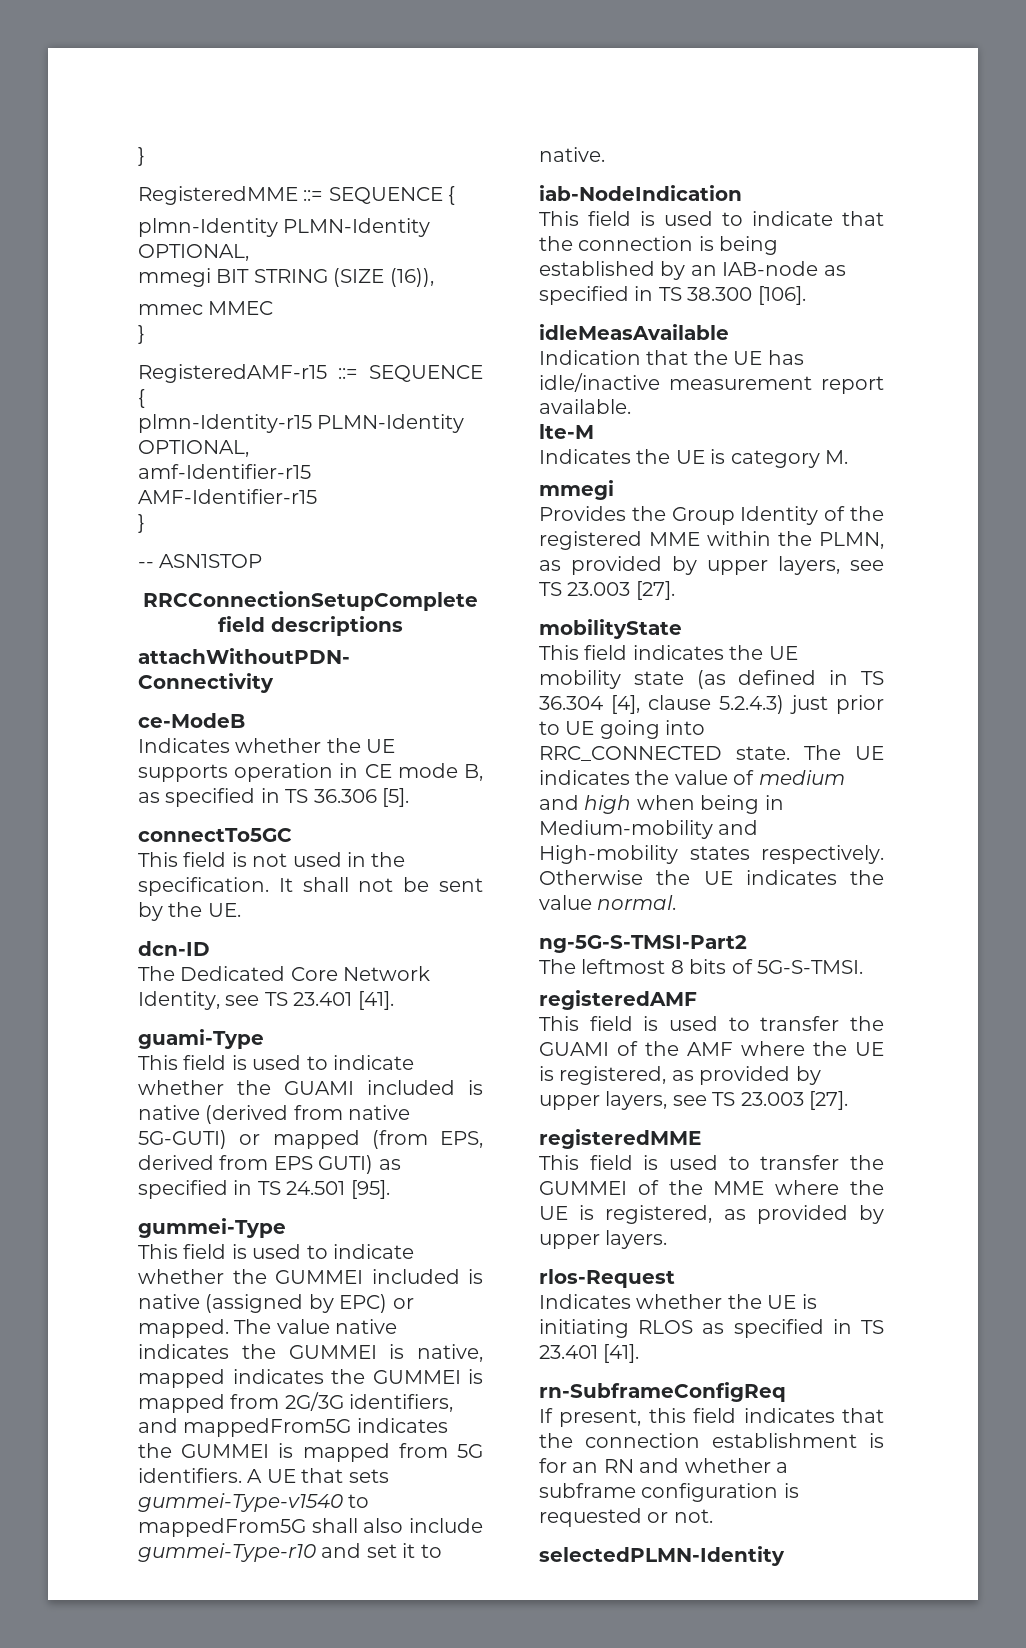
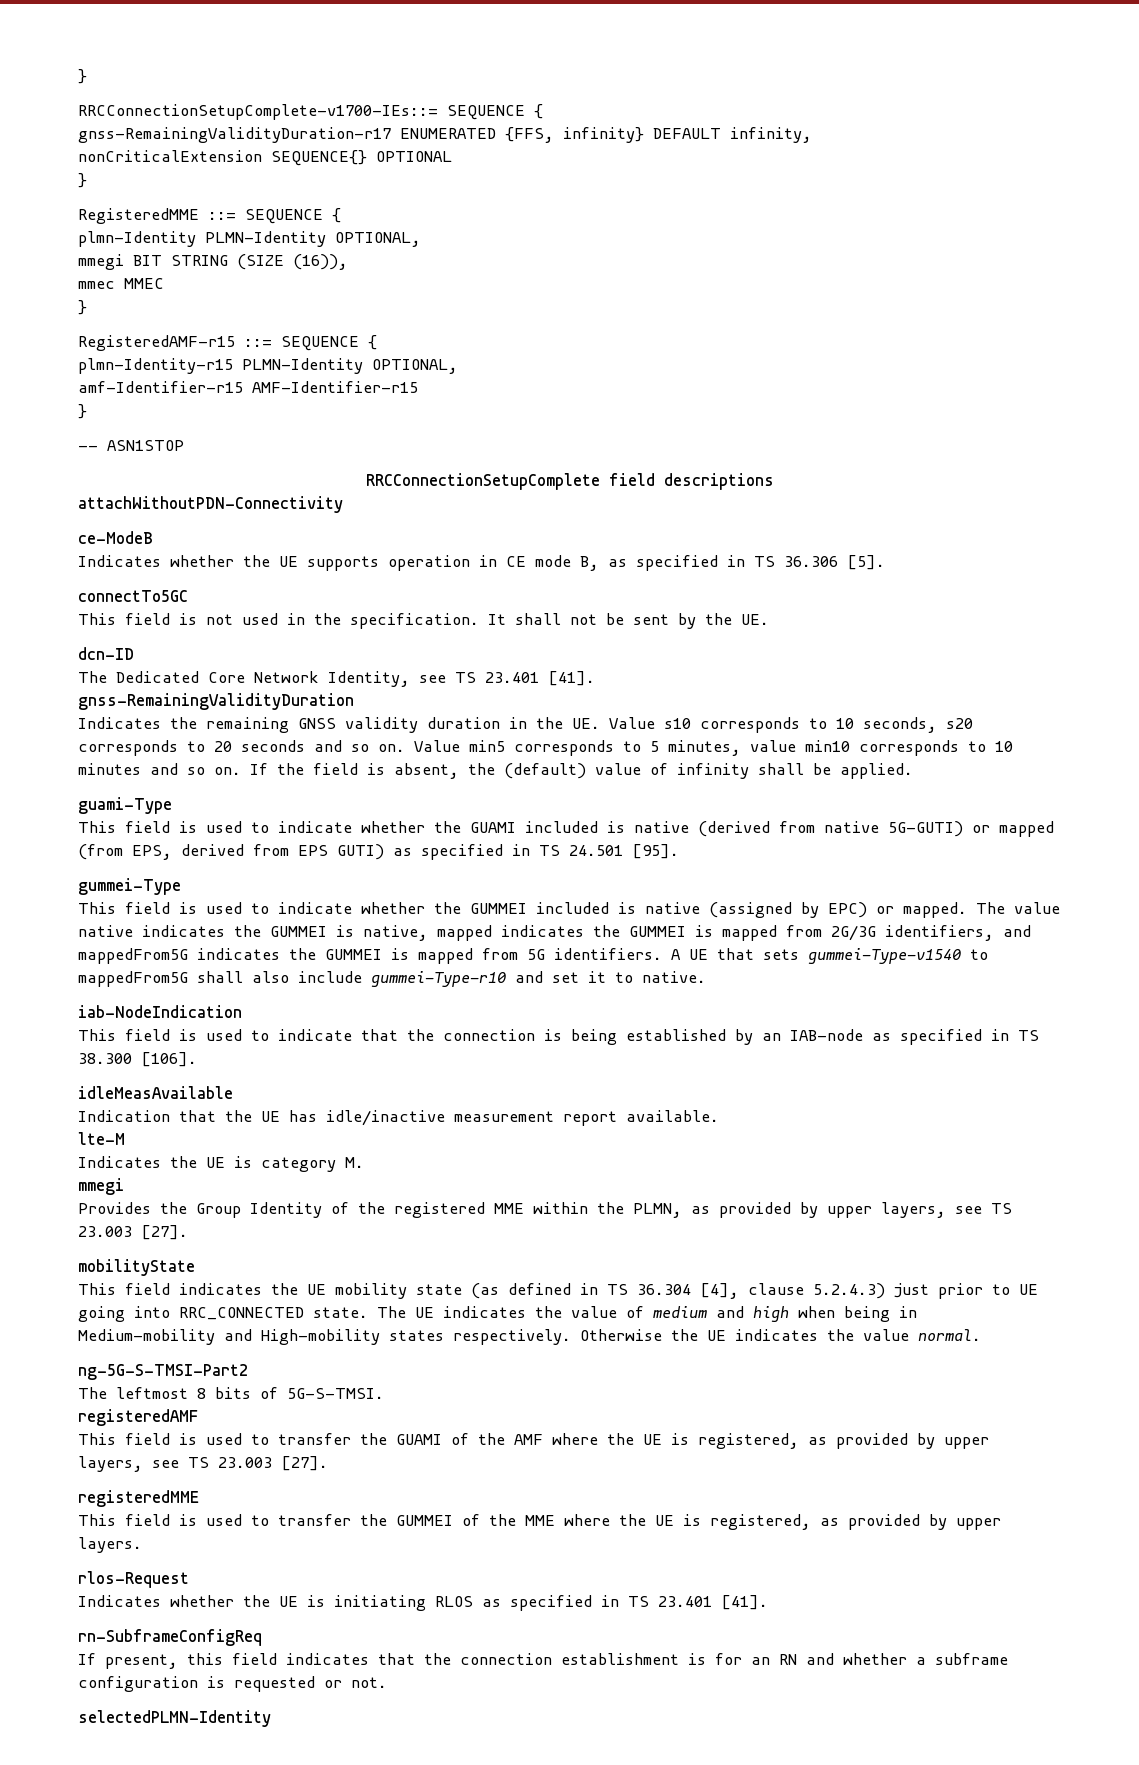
[138,147,145,166] } -> [78,69,87,84] [78,104,543,120] [78,127,812,143] [78,150,452,166] [78,173,87,188] } // RRCConnectionSetupComplete-v1700-IEs::= SEQUENCE { // gnss-RemainingValidityDuration-r17 ENUMERATED {FFS, infinity} DEFAULT infinity, // nonCriticalExtension SEQUENCE{} OPTIONAL // }
(394, 1000) none -> [78,693,354,710] [78,717,973,733] [78,740,1013,756] [78,763,913,779] // gnss-RemainingValidityDuration // Indicates the remaining GNSS validity duration in the UE. Value s10 corresponds to 10 seconds, s20 corresponds to 20 seconds and so on. Value min5 corresponds to 5 minutes, value min10 corresponds to 10 minutes and so on. If the field is absent, the (default) value of infinity shall be applied.

